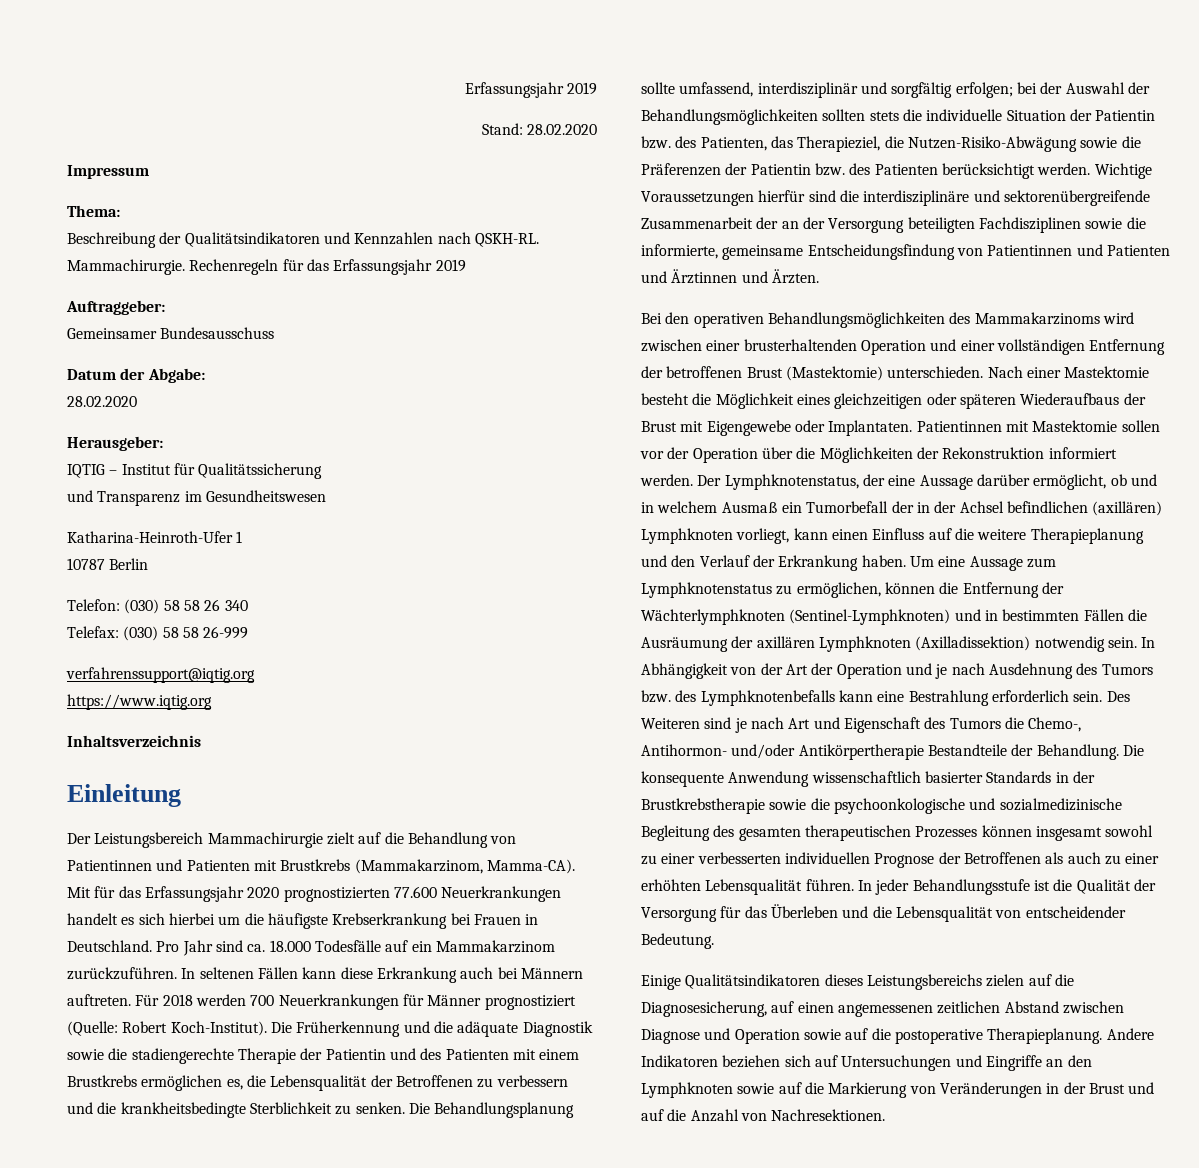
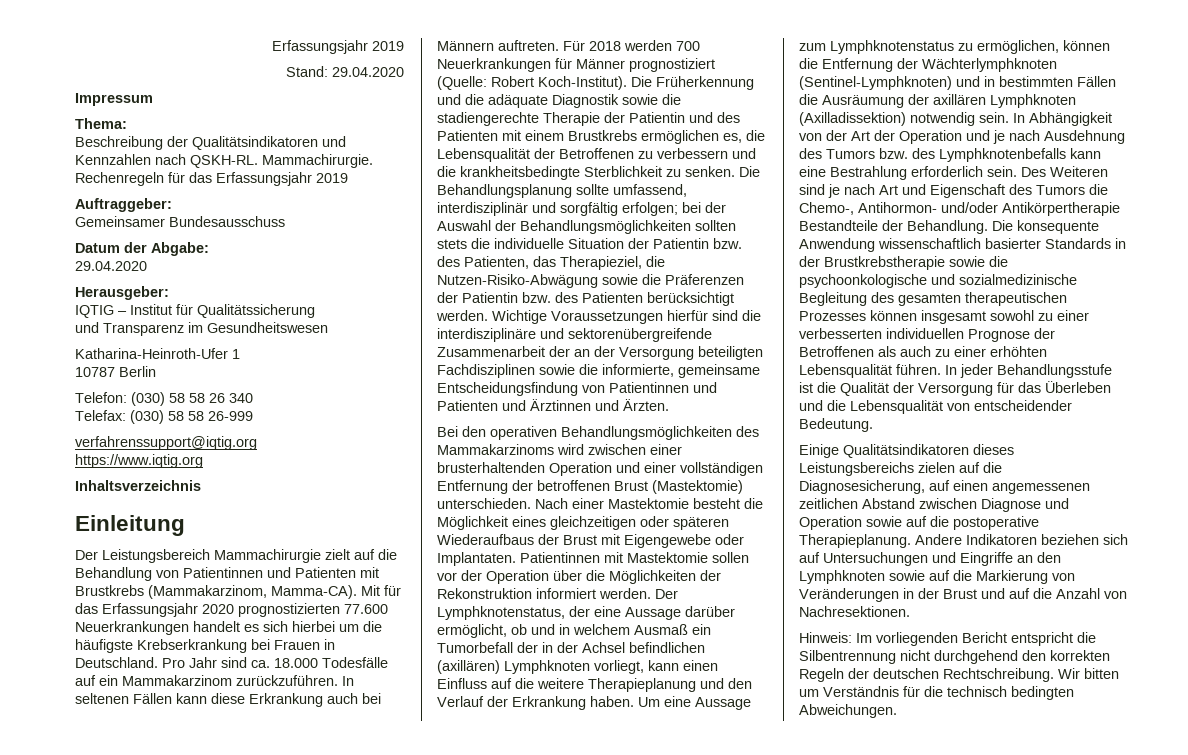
[527,124,597,135] 28.02.2020 -> [332,67,404,77] 29.04.2020
[67,396,137,407] 28.02.2020 -> [75,261,147,271] 29.04.2020
(886, 1115) none -> [799,632,1096,646] [799,650,1110,664] [799,668,1119,682] [799,686,1074,700] [799,704,897,718] // Hinweis: Im vorliegenden Bericht entspricht die Silbentrennung nicht durchgehend den korrekten Regeln der deutschen Rechtschreibung. Wir bitten um Verständnis für die technisch bedingten Abweichungen.

